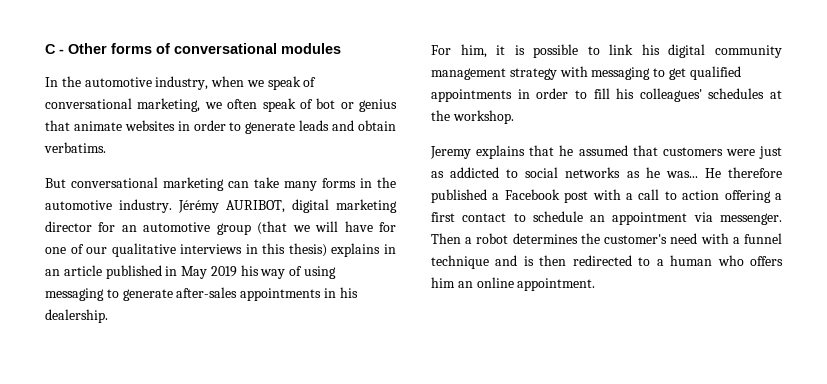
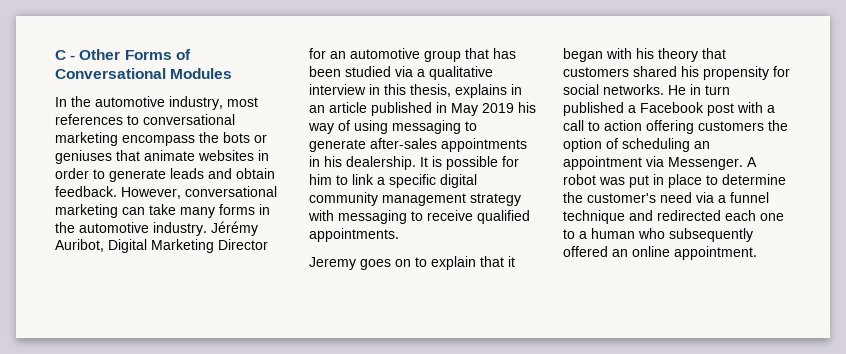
[111,43,341,54] forms of conversational modules -> [124,49,191,60] [55,68,233,79] Forms of Conversational Modules
[211,76,317,90] [45,98,397,112] when we speak of conversational marketing, we often speak of bot or genius -> [227,97,258,107] [55,114,235,125] [55,132,267,146] [55,150,112,164] most references to conversational marketing encompass the bots or geniuses
[44,142,106,153] [45,178,66,188] verbatims. // But -> [55,186,181,199] feedback. However,
[226,199,397,213] [45,221,397,235] [45,243,243,257] AURIBOT, digital marketing director for an automotive group (that we will have for one of our qualitative interviews -> [55,239,268,253] [309,48,516,62] [309,66,493,80] [309,84,366,95] Auribot, Digital Marketing Director for an automotive group that has been studied via a qualitative interview
[288,243,327,257] thesis) -> [410,84,451,97] thesis,
[431,44,660,58] // For him, it is possible to link his -> [420,156,519,170] [309,174,436,188] It is possible for him to link a specific
[668,66,741,80] [431,88,782,102] [431,110,514,124] [430,145,782,159] [431,167,782,178] get qualified appointments in order to fill his colleagues' schedules at the workshop. // Jeremy explains that he assumed that customers were just as addicted to social networks as he was... He therefore -> [427,210,530,224] [309,228,399,242] [309,256,515,270] [563,48,726,62] [563,66,790,80] [563,84,730,95] receive qualified appointments. // Jeremy goes on to explain that it began with his theory that customers shared his propensity for social networks. He in turn
[775,193,782,200] [431,211,782,225] [431,233,578,244] a first contact to schedule an appointment via messenger. Then a robot determines -> [698,120,788,131] [563,138,710,152] [563,156,757,170] [563,174,786,188] customers the option of scheduling an appointment via Messenger. A robot was put in place to determine
[700,233,729,244] with -> [696,192,714,203] via
[523,255,632,266] is then redirected -> [657,210,784,221] redirected each one
[750,256,783,266] [431,277,455,288] offers him -> [669,228,753,242] [563,246,608,257] subsequently offered

